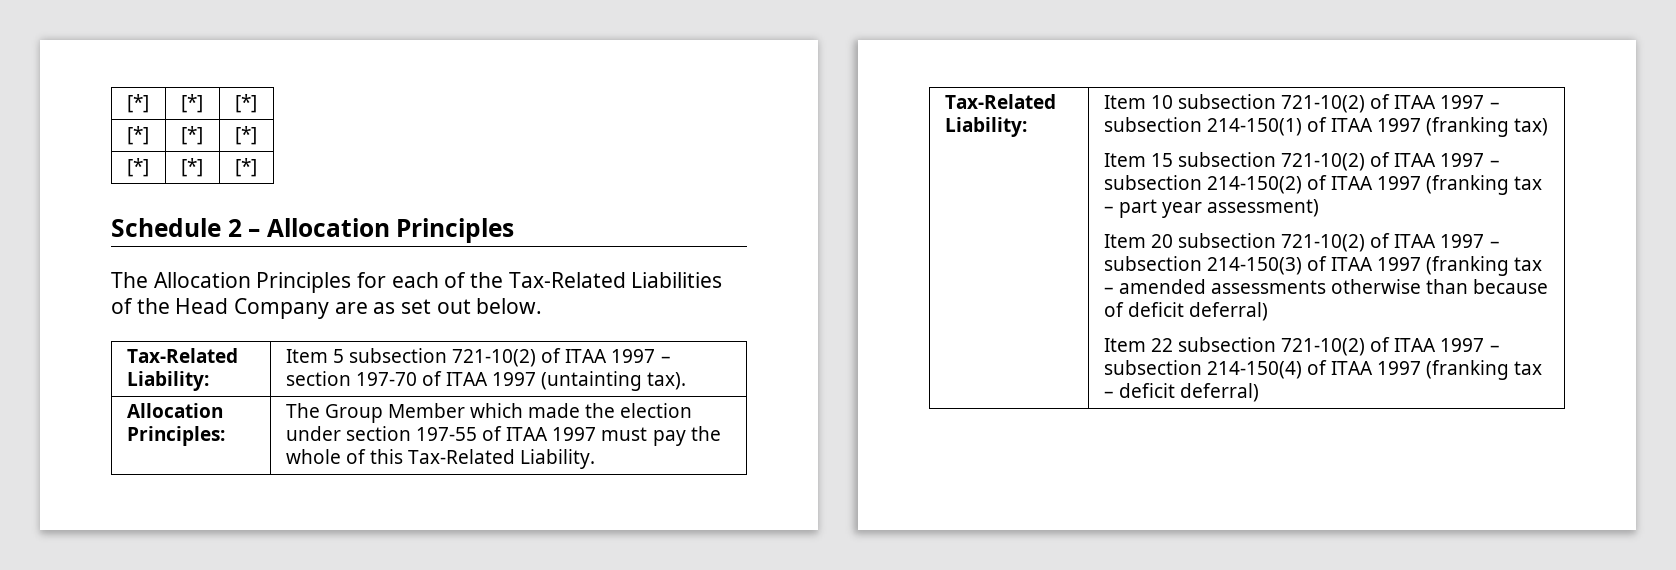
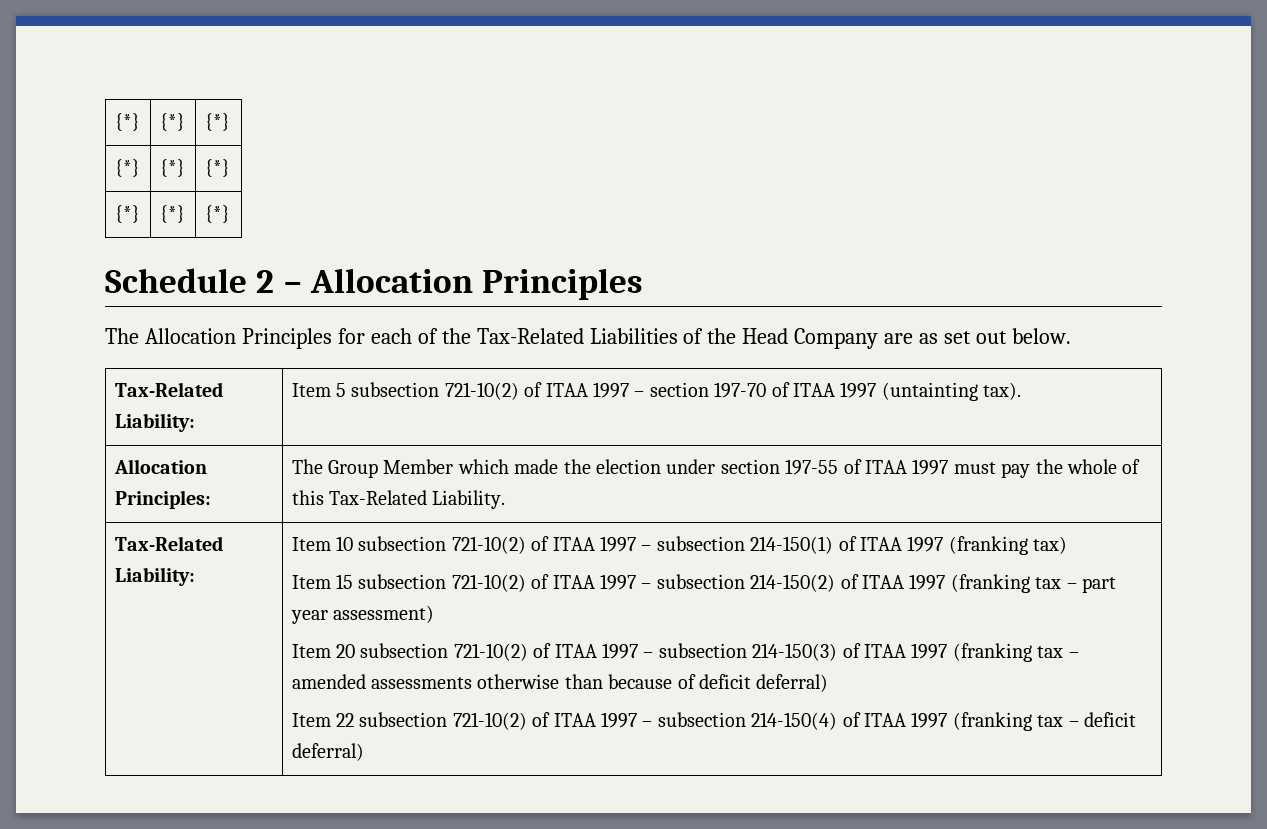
[126,94,149,113] [180,94,203,113] [234,94,257,113] [126,126,149,145] [180,126,203,145] [234,126,257,145] [126,158,149,177] [180,158,203,177] [234,158,257,177] [*] | [*] | [*] // [*] | [*] | [*] // [*] | [*] | [*] -> [114,113,140,131] [159,113,185,131] [204,113,230,131] [114,159,140,177] [159,159,185,177] [204,159,230,177] [114,205,140,223] [159,205,185,223] [204,205,230,223] {*} | {*} | {*} // {*} | {*} | {*} // {*} | {*} | {*}

